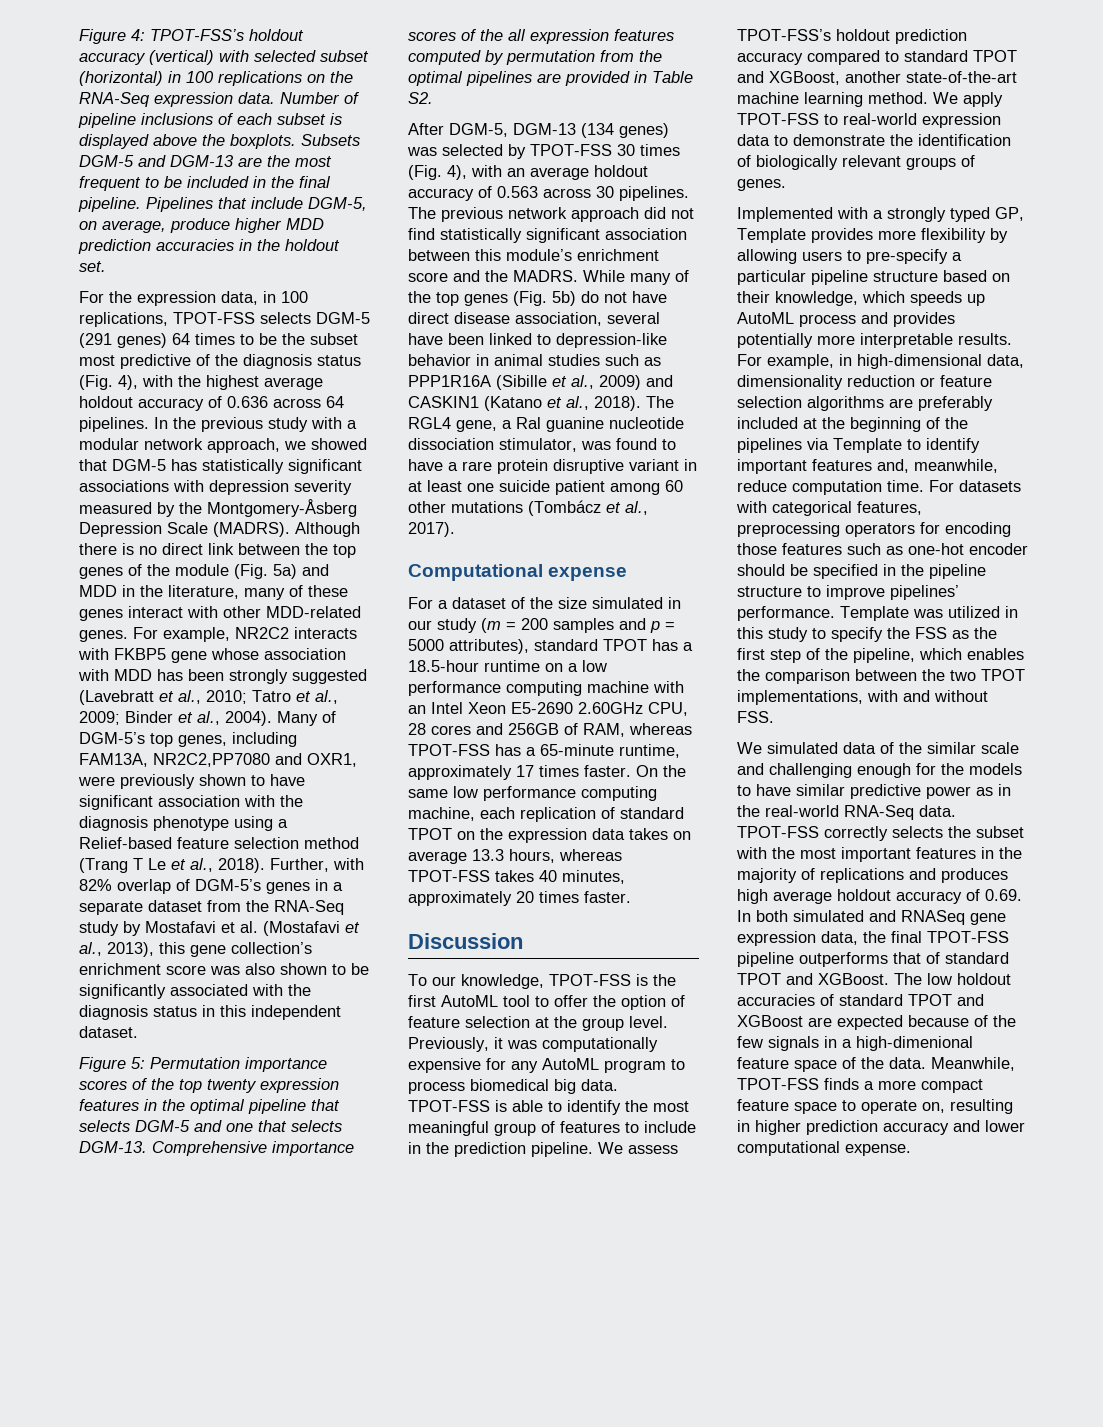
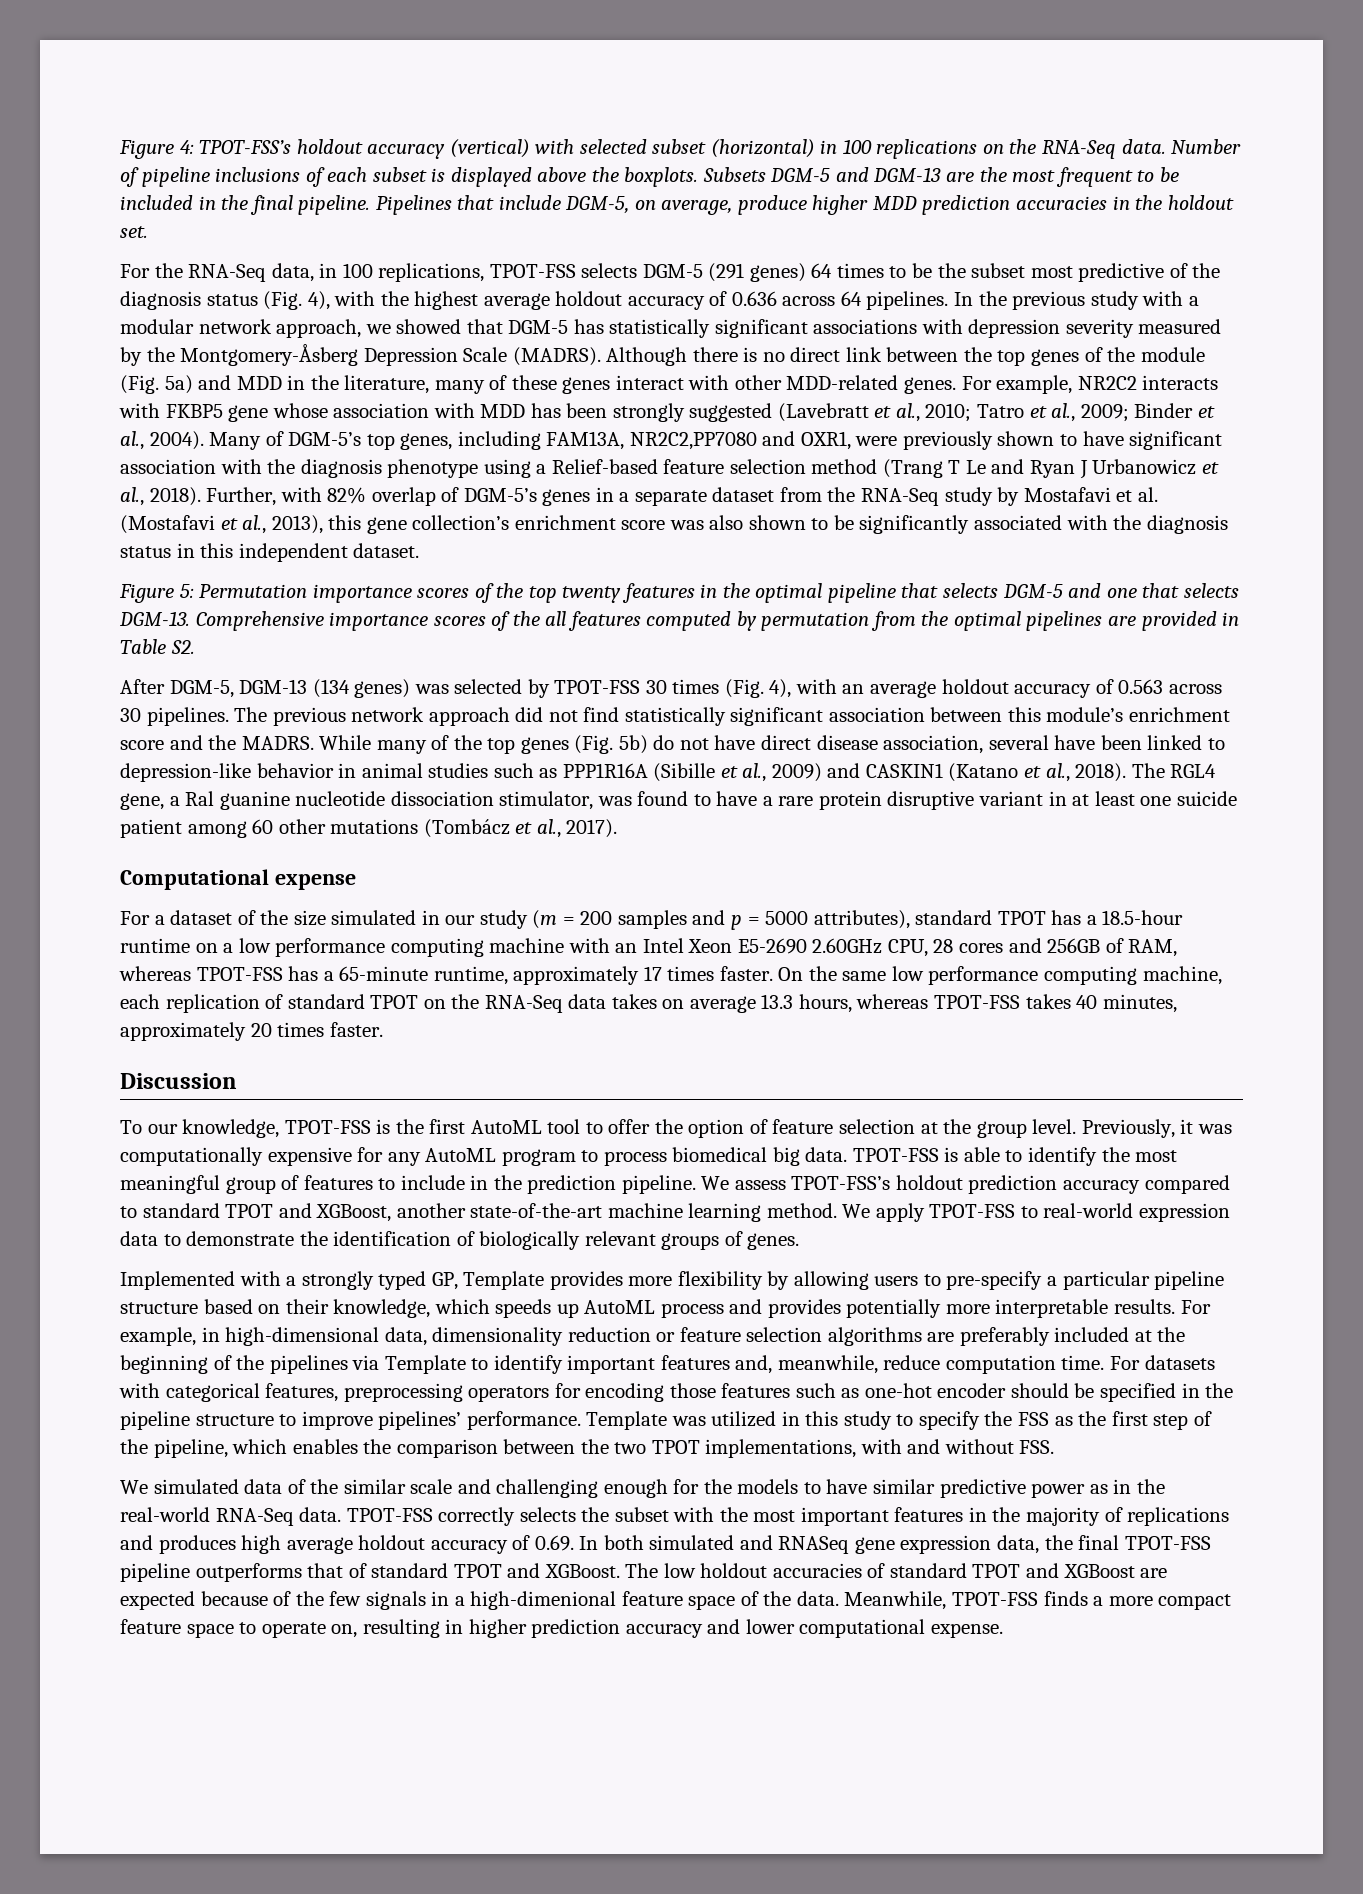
[154,92,233,107] expression -> (1117, 149) none
[137,291,216,306] expression -> [188,264,267,282] RNA-Seq
(166, 864) none -> [991,459,1197,479] and Ryan J Urbanowicz
[260,1078,339,1093] expression -> (622, 594) none
[530,29,609,44] expression -> (567, 618) none
[508,828,587,843] expression -> [484,995,563,1013] RNA-Seq

